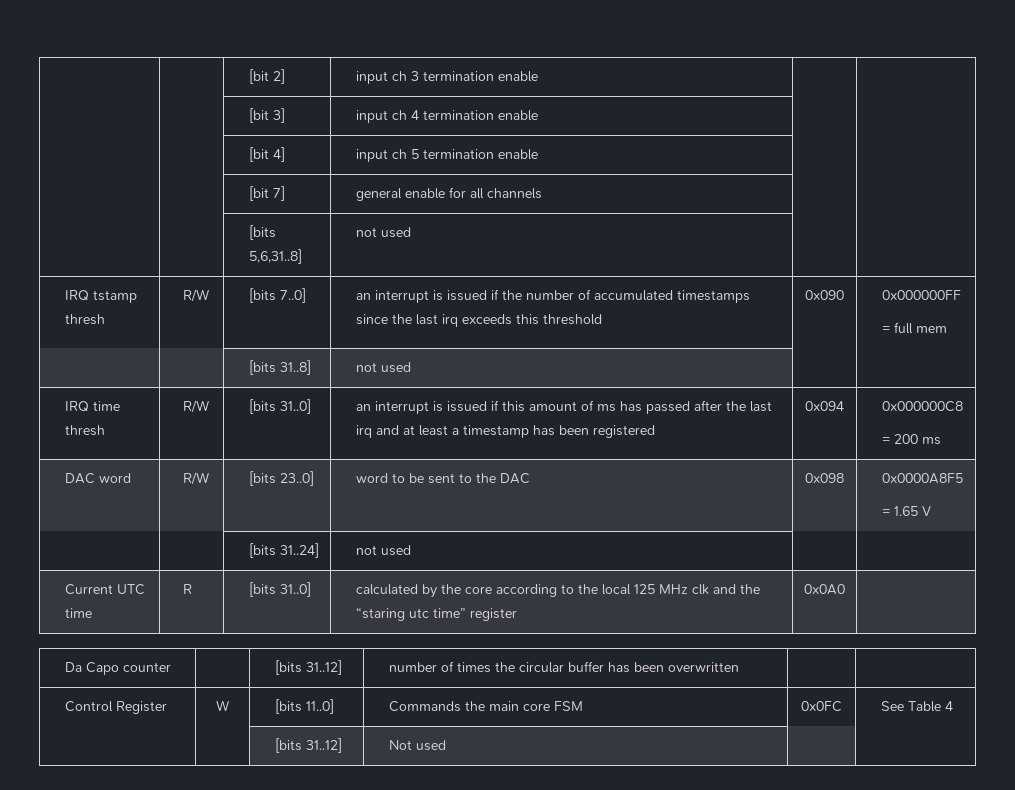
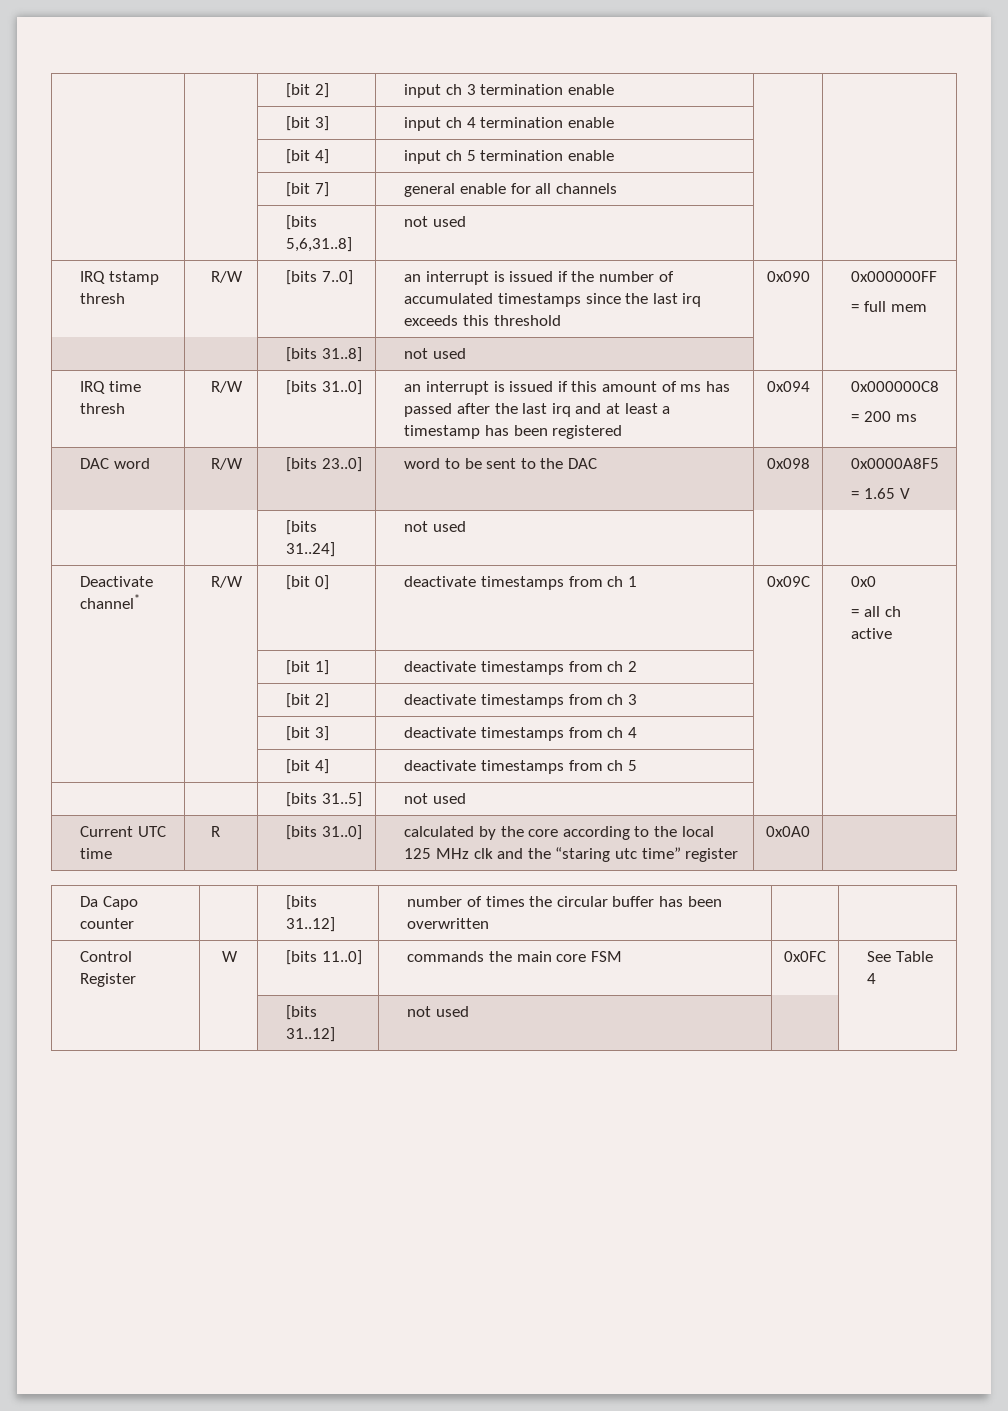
(412, 550) none -> [80,576,154,587] [80,594,141,609] [211,576,244,588] [286,575,329,590] [404,576,637,590] [766,576,810,587] [851,576,877,587] [851,606,901,617] [851,628,893,639] [286,660,329,675] [404,661,637,675] [286,693,329,708] [404,694,637,708] [286,726,329,741] [404,727,637,741] [286,759,329,774] [404,760,637,774] [286,792,362,807] [404,793,466,804] // Deactivate channel* | R/W | [bit 0] | deactivate timestamps from ch 1 | 0x09C | 0x0 // = all ch active // | | [bit 1] | deactivate timestamps from ch 2 | | // | | [bit 2] | deactivate timestamps from ch 3 | | // | | [bit 3] | deactivate timestamps from ch 4 | | // | | [bit 4] | deactivate timestamps from ch 5 | | // | | [bits 31..5] | not used | |
[389,701,462,712] Commands -> [407,951,485,962] commands
[389,740,413,750] Not -> [407,1006,432,1017] not

